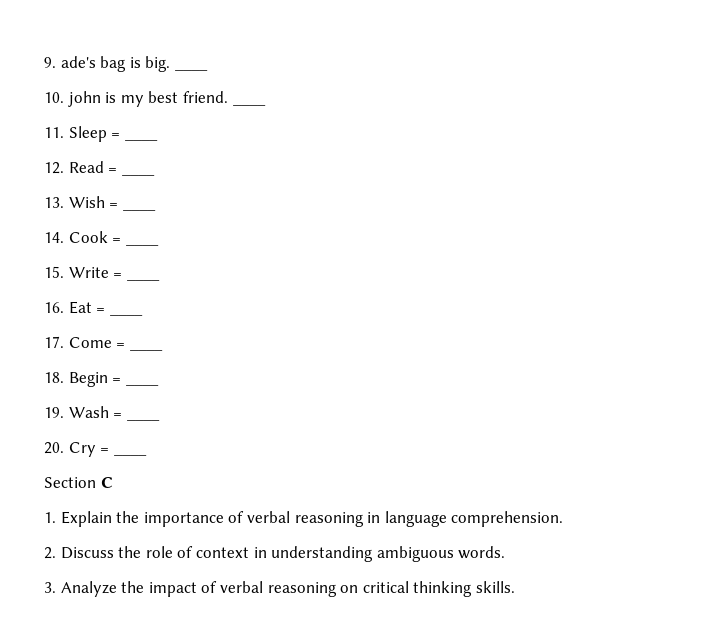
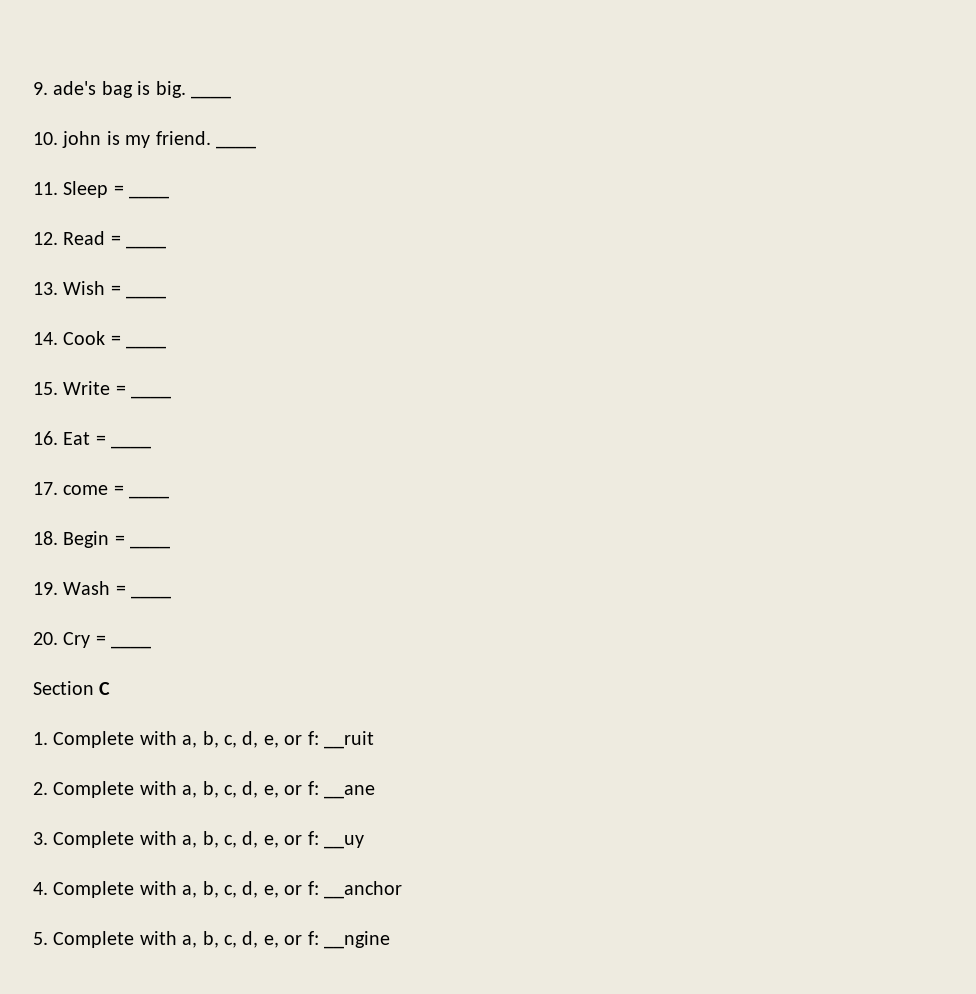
[148,91,179,103] best -> (151, 141) none
[68,337,112,348] Come -> [63,485,109,495] come
[60,511,564,527] [44,546,506,562] [44,581,515,597] Explain the importance of verbal reasoning in language comprehension. // 2. Discuss the role of context in understanding ambiguous words. // 3. Analyze the impact of verbal reasoning on critical thinking skills. -> [53,731,374,749] [33,781,375,799] [33,831,364,849] [33,881,402,899] [33,931,390,949] Complete with a, b, c, d, e, or f: __ruit // 2. Complete with a, b, c, d, e, or f: __ane // 3. Complete with a, b, c, d, e, or f: __uy // 4. Complete with a, b, c, d, e, or f: __anchor // 5. Complete with a, b, c, d, e, or f: __ngine

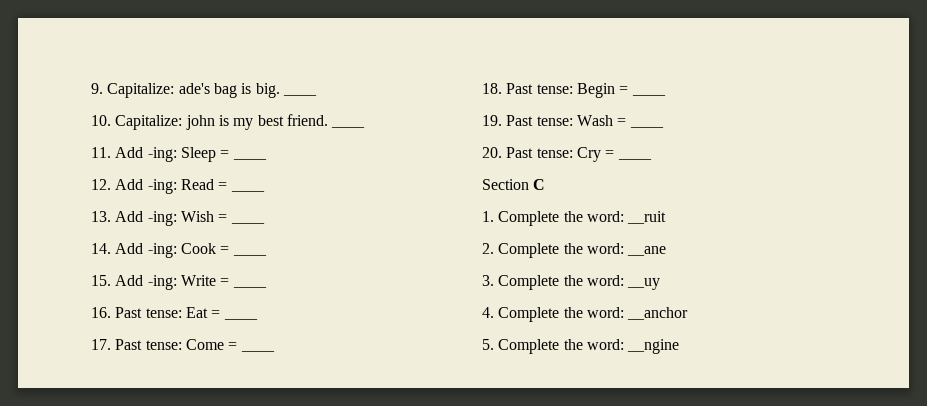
(48, 88) none -> [107,83,175,98] Capitalize:
(58, 138) none -> [115,115,183,130] Capitalize:
(151, 141) none -> [257,115,284,126] best
(58, 188) none -> [115,147,177,162] Add -ing:
(58, 238) none -> [115,179,177,194] Add -ing:
(58, 288) none -> [115,211,177,226] Add -ing:
(58, 338) none -> [115,243,177,258] Add -ing:
(58, 388) none -> [115,275,177,290] Add -ing:
(58, 438) none -> [115,307,182,318] Past tense:
[63,485,109,495] come -> [115,339,224,350] Past tense: Come
(58, 538) none -> [506,83,573,94] Past tense:
(58, 588) none -> [506,115,573,126] Past tense:
(58, 638) none -> [506,147,573,158] Past tense:
[139,731,374,749] [33,781,375,799] [33,831,364,849] [33,881,402,899] [33,931,319,948] with a, b, c, d, e, or f: __ruit // 2. Complete with a, b, c, d, e, or f: __ane // 3. Complete with a, b, c, d, e, or f: __uy // 4. Complete with a, b, c, d, e, or f: __anchor // 5. Complete with a, b, c, d, e, or f: -> [563,211,667,224] [482,243,667,258] [482,275,661,290] [482,307,689,322] [482,339,624,354] the word: __ruit // 2. Complete the word: __ane // 3. Complete the word: __uy // 4. Complete the word: __anchor // 5. Complete the word:

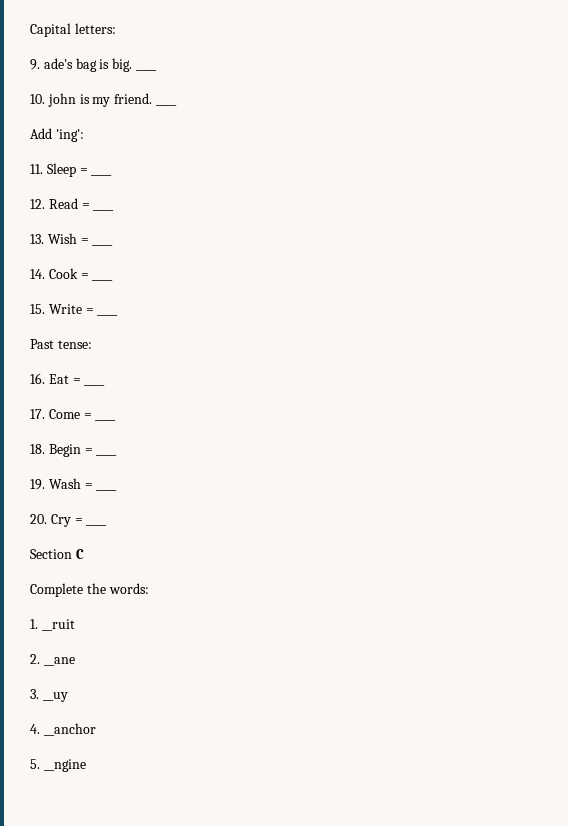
[91,83,175,98] 9. Capitalize: -> [30,23,116,37] [30,59,40,70] Capital letters: // 9.
[115,115,183,130] Capitalize: -> (45, 99) none
[257,115,284,126] best -> (111, 102) none
(366, 127) none -> [30,128,84,142] // Add 'ing':
[115,147,177,162] Add -ing: -> (43, 169) none
[115,179,177,194] Add -ing: -> (45, 204) none
[115,211,177,226] Add -ing: -> (44, 239) none
[115,243,177,258] Add -ing: -> (45, 274) none
[115,275,177,290] Add -ing: -> (45, 309) none
[91,307,182,318] 16. Past tense: -> [30,339,92,349] [30,373,45,384] Past tense: // 16.
[115,339,182,350] Past tense: -> (45, 414) none
[506,83,573,94] Past tense: -> (45, 449) none
[506,115,573,126] Past tense: -> (45, 484) none
[506,147,573,158] Past tense: -> (47, 519) none
[482,211,624,226] 1. Complete the word: -> [30,583,149,597] [30,619,38,629] Complete the words: // 1.
[498,243,624,258] Complete the word: -> (40, 659) none
[498,275,624,290] Complete the word: -> (39, 694) none
[498,307,624,322] Complete the word: -> (40, 729) none
[498,339,624,354] Complete the word: -> (40, 764) none

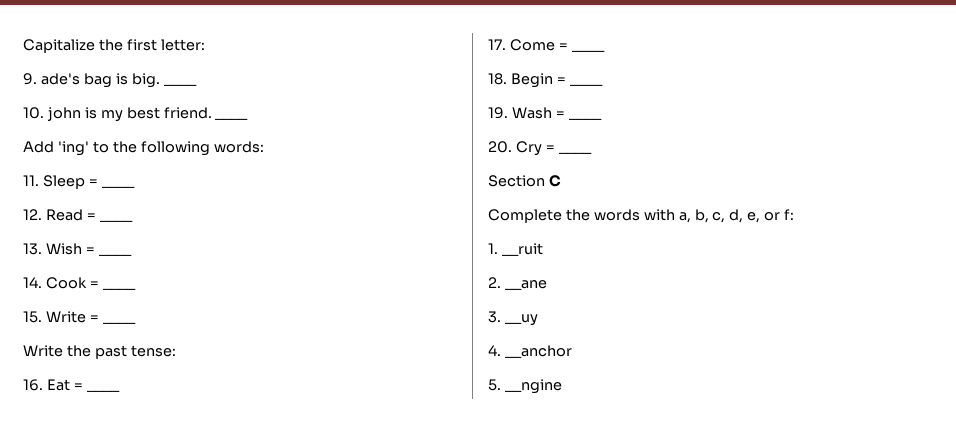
[30,23,116,37] Capital letters: -> [23,39,205,53] Capitalize the first letter:
(111, 102) none -> [126,107,160,119] best
[55,129,84,142] 'ing': -> [57,141,264,156] 'ing' to the following words:
[30,339,54,349] Past -> [23,345,127,359] Write the past
[108,583,149,594] words: -> [593,209,795,223] words with a, b, c, d, e, or f:

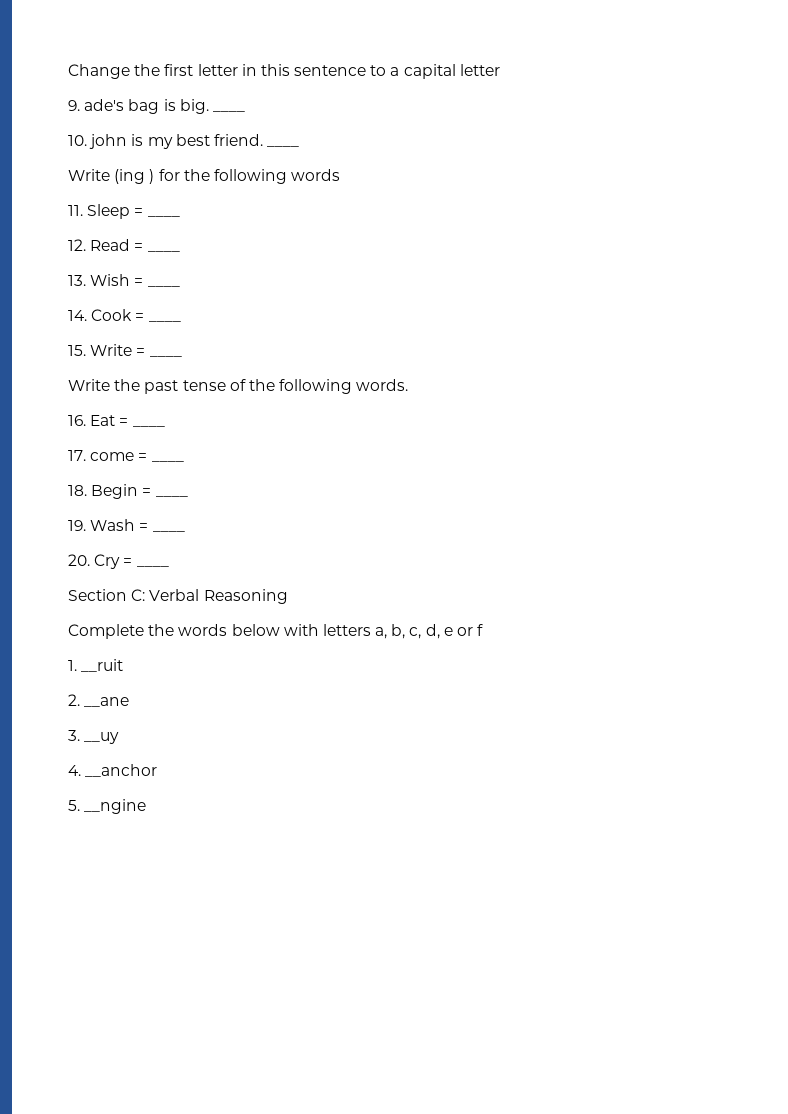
[23,39,95,53] Capitalize -> [68,64,130,79] Change
[160,39,205,51] letter: -> [197,64,500,79] letter in this sentence to a capital letter
[23,141,264,156] Add 'ing' to the following words: -> [68,169,341,184] Write (ing ) for the following words
[130,345,176,357] tense: -> [182,379,409,394] tense of the following words.
[509,39,555,51] Come -> [90,452,135,461] come
[548,175,561,187] C -> [131,589,288,604] C: Verbal Reasoning
[643,209,675,221] with -> [231,624,371,636] below with letters
[747,209,795,223] e, or f: -> [443,624,484,636] e or f

